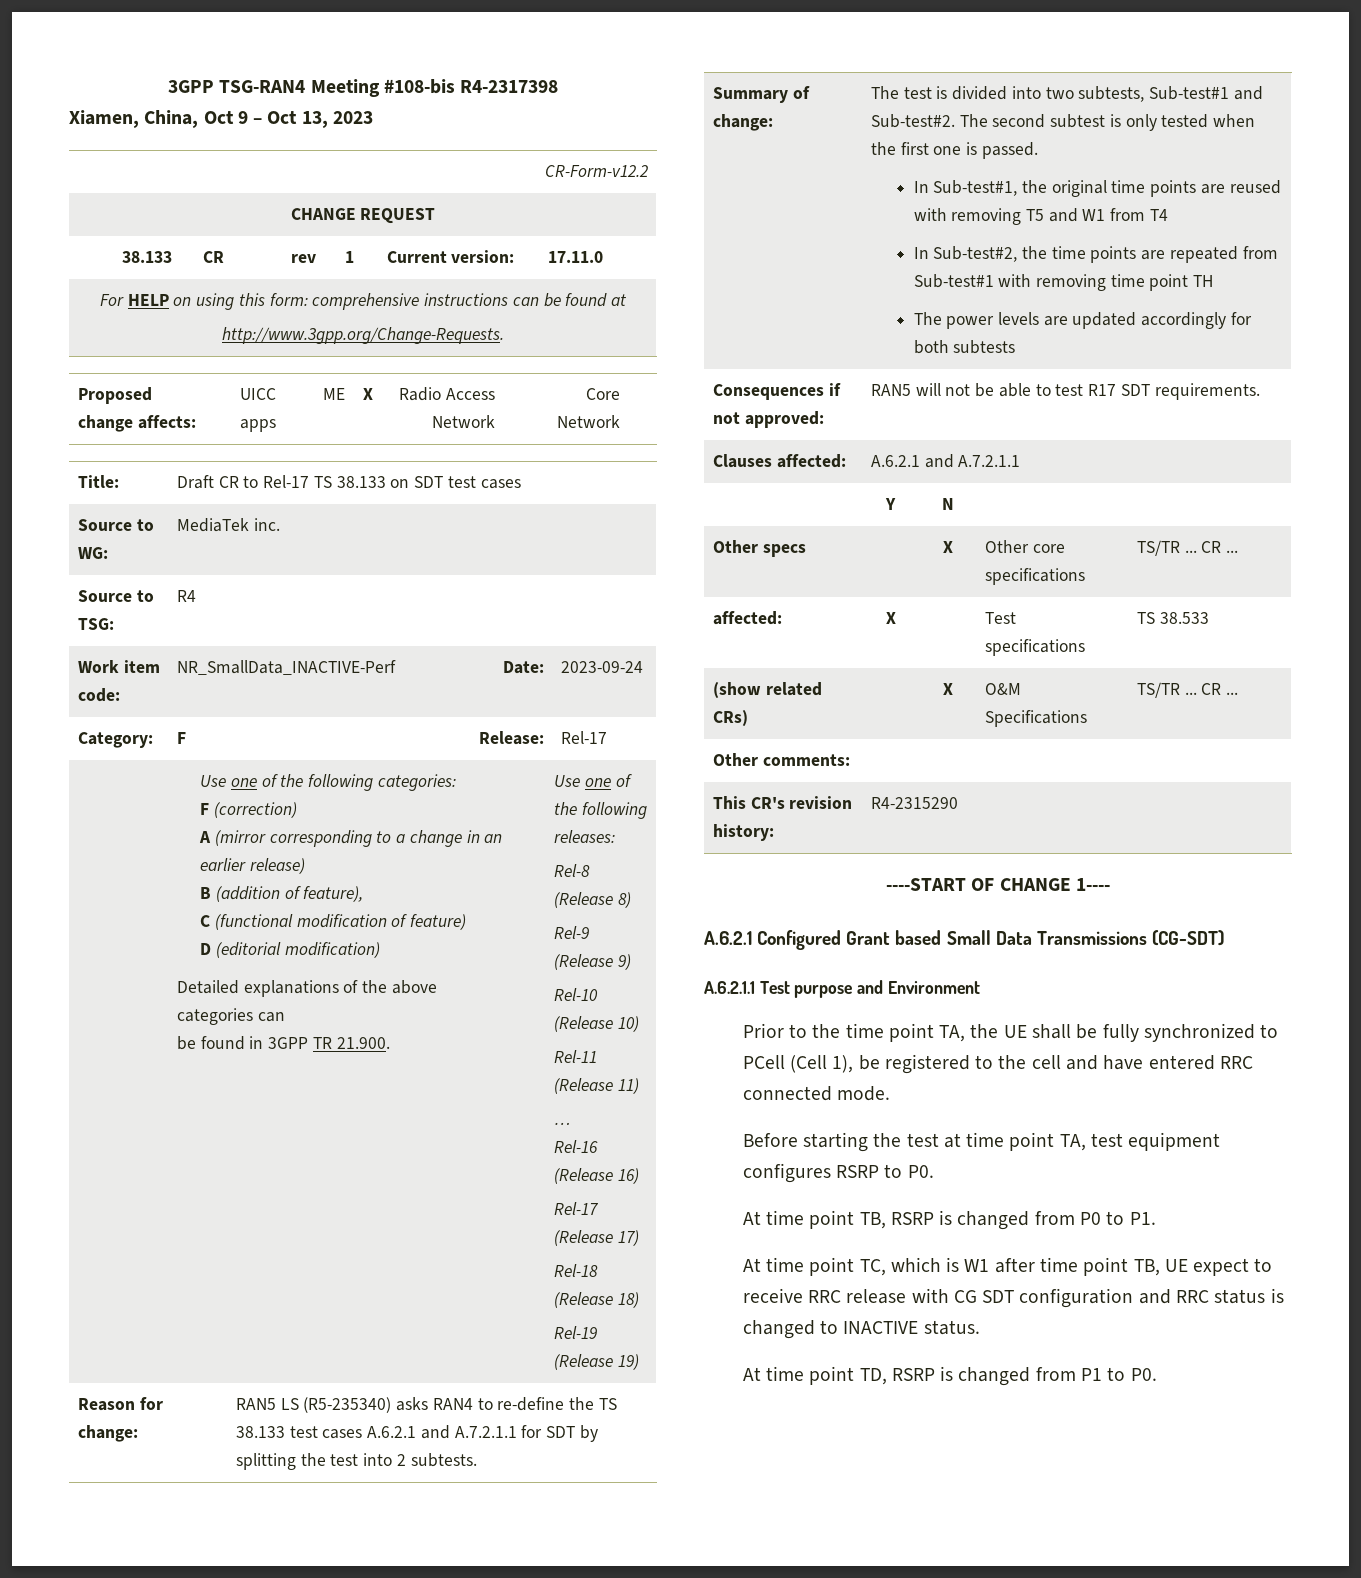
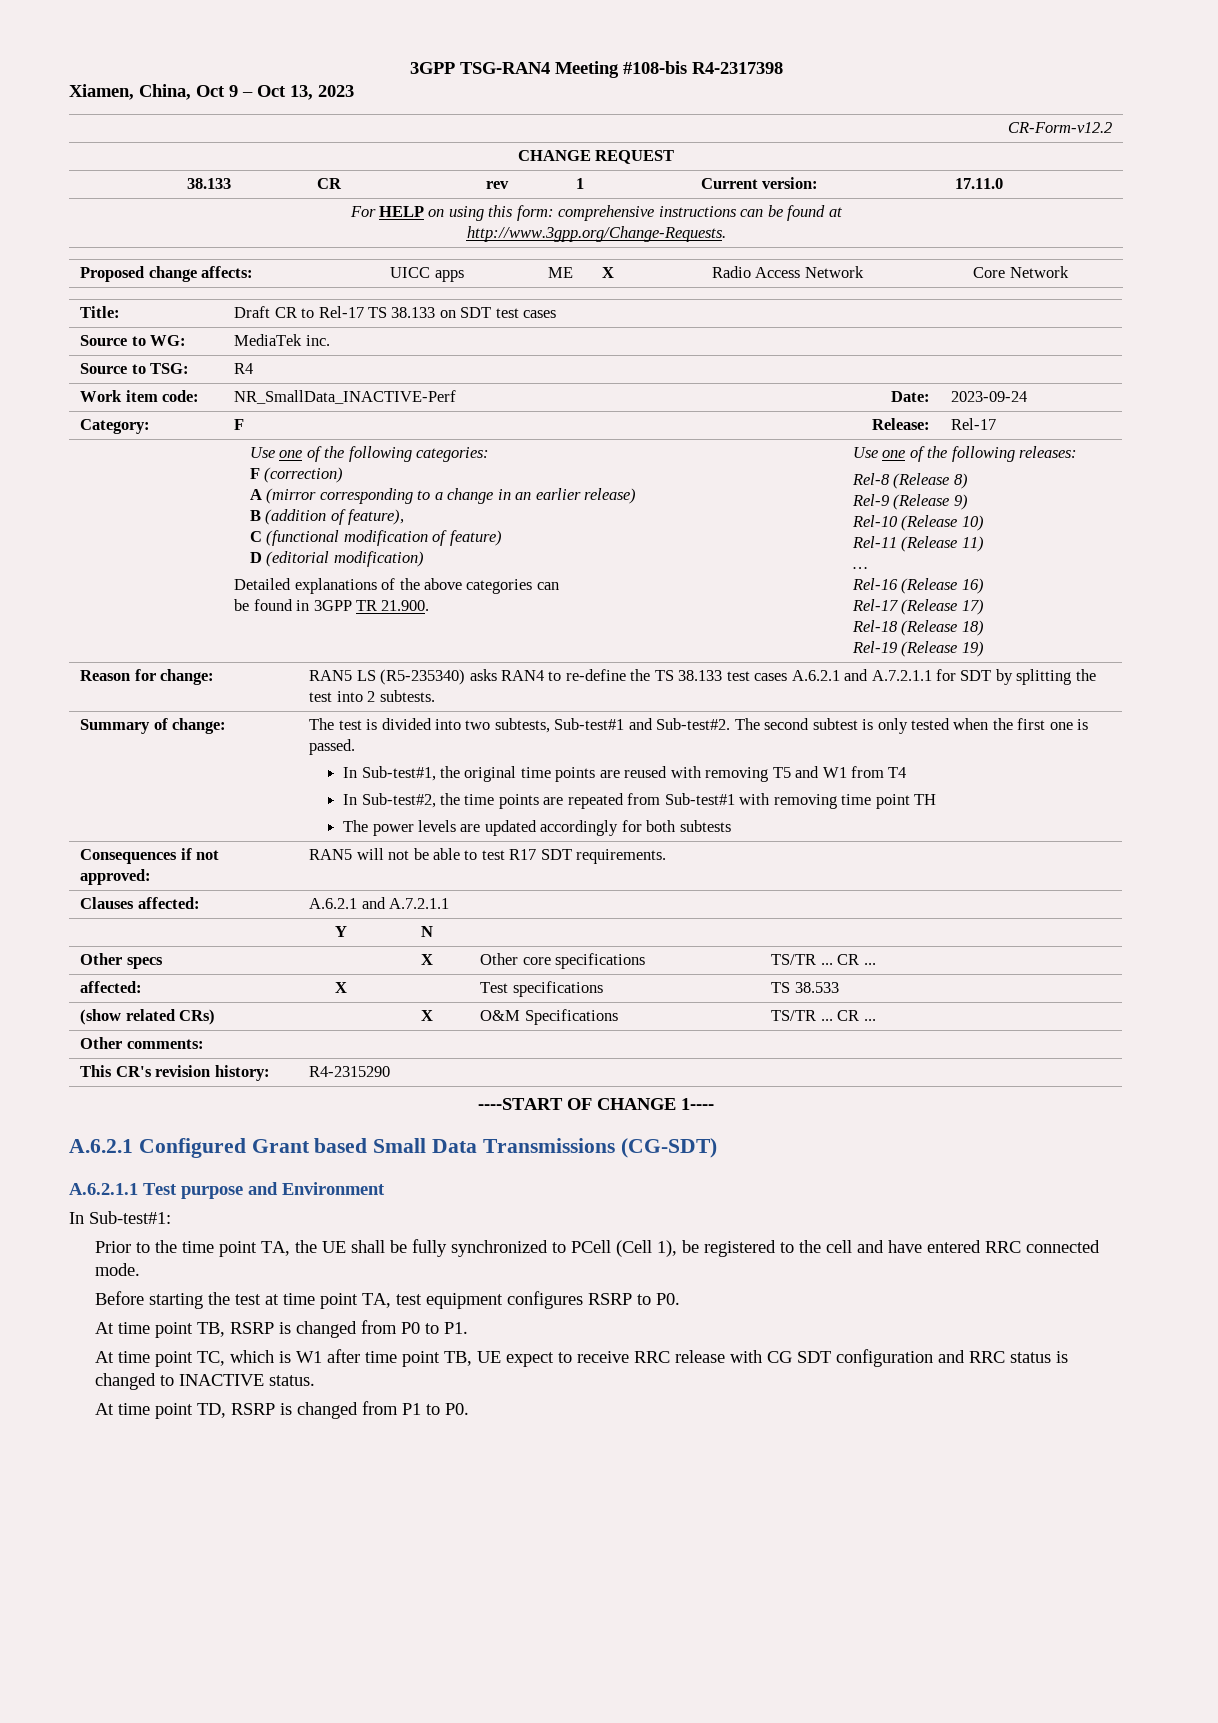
(980, 987) none -> [69,1211,171,1224] // In Sub-test#1:

